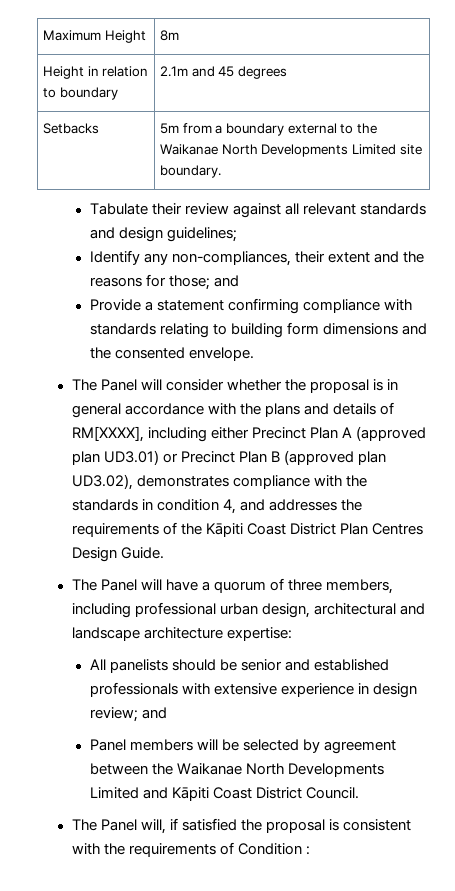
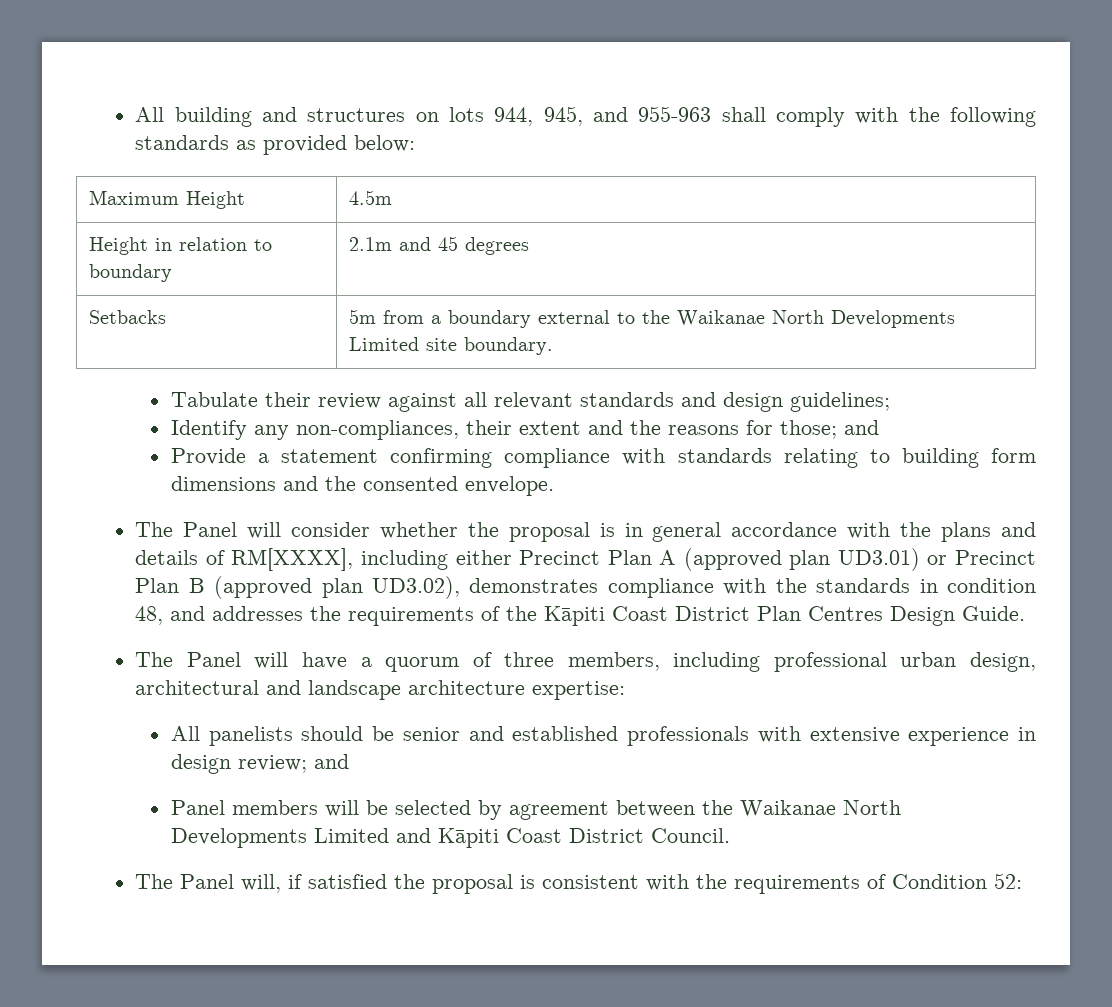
(43, 35) none -> [135,106,1036,127] [135,135,416,155] All building and structures on lots 944, 945, and 955-963 shall comply with the following standards as provided below: //
[160,30,180,41] 8m -> [349,190,393,205] 4.5m
[222,499,236,514] 4, -> [135,606,164,625] 48,
[305,846,310,855] : -> [994,873,1023,889] 52:

